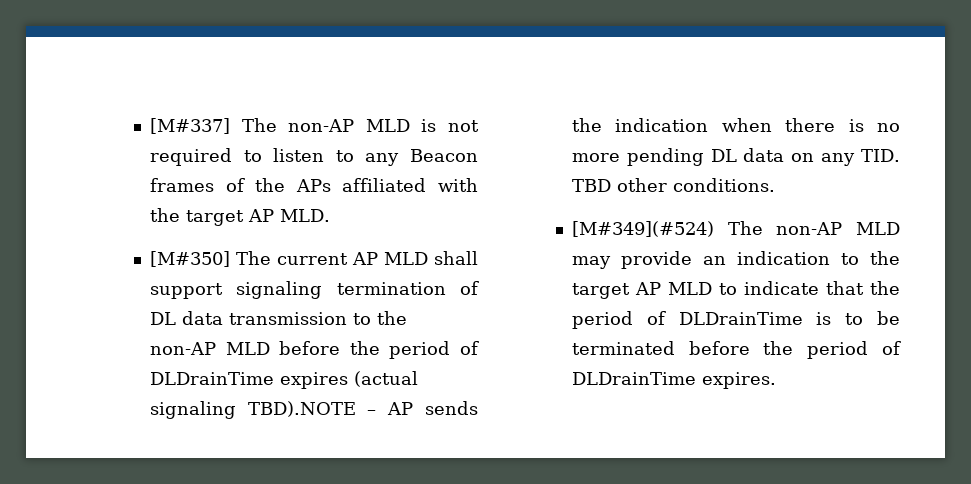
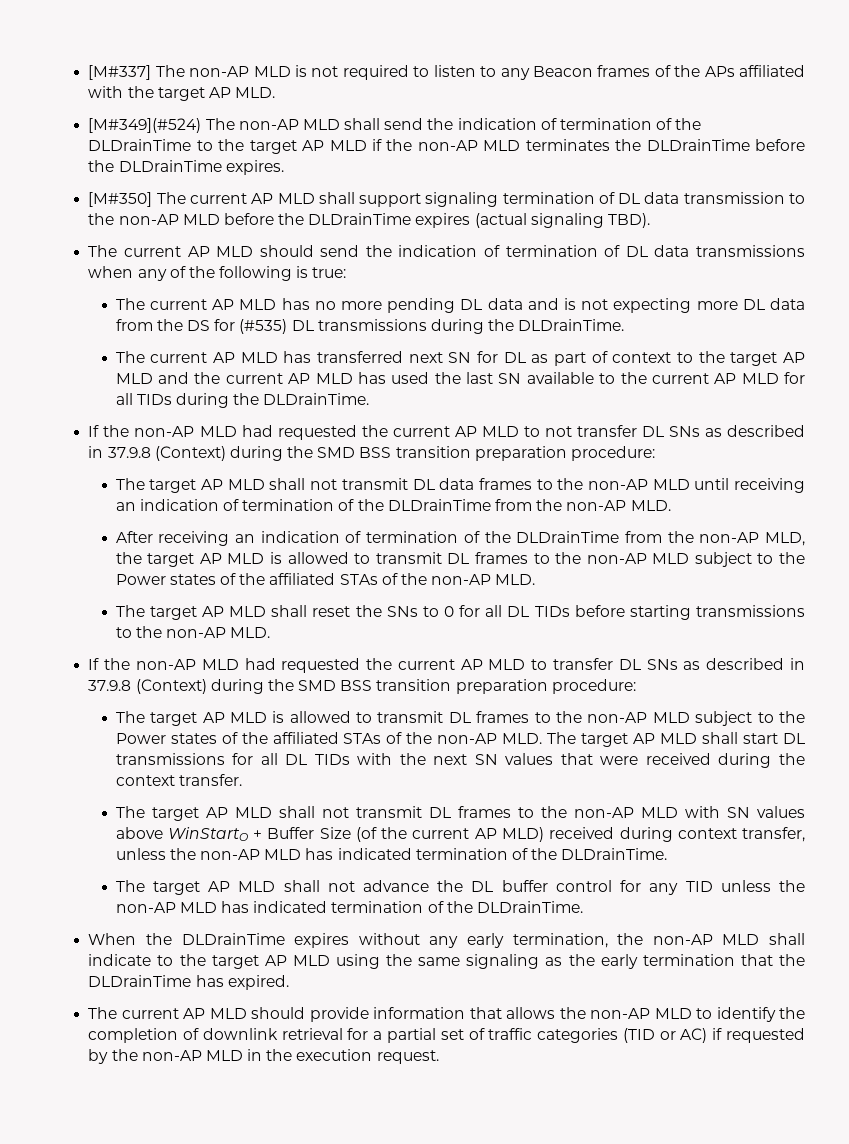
(330, 215) none -> [88,118,702,133] [88,139,805,154] [88,160,284,175] // [M#349](#524) The non-AP MLD shall send the indication of termination of the DLDrainTime to the target AP MLD if the non-AP MLD terminates the DLDrainTime before the DLDrainTime expires.
[389,341,479,359] period of -> (305, 219) none
[247,401,478,417] [571,118,864,132] TBD).NOTE – AP sends the indication when there is -> [608,213,651,228] [88,245,806,257] [88,266,347,281] [115,298,310,310] TBD). // The current AP MLD should send the indication of termination of DL data transmissions when any of the following is true: // The current AP MLD has
[791,149,900,166] [571,178,775,192] [571,221,900,237] [571,251,900,269] [571,281,900,299] [571,311,900,329] [571,341,901,359] [571,372,776,389] on any TID. TBD other conditions. // [M#349](#524) The non-AP MLD may provide an indication to the target AP MLD to indicate that the period of DLDrainTime is to be terminated before the period of DLDrainTime expires. -> [527,298,805,313] [115,319,625,334] [115,351,805,366] [115,372,805,384] [115,393,370,408] [88,425,805,440] [88,446,656,461] [115,478,805,493] [115,499,671,511] [115,531,805,546] [115,552,805,567] [115,573,536,585] [115,605,806,620] [115,626,271,638] [88,658,805,673] [88,679,636,694] [115,711,805,726] [115,732,805,747] [115,753,805,768] [115,774,242,786] [115,806,805,821] [115,827,806,842] [115,848,668,860] [115,880,806,895] [115,901,584,913] [88,933,806,948] [88,954,806,969] [88,975,289,990] [88,1007,805,1022] [88,1028,805,1043] [88,1049,439,1064] and is not expecting more DL data from the DS for (#535) DL transmissions during the DLDrainTime. // The current AP MLD has transferred next SN for DL as part of context to the target AP MLD and the current AP MLD has used the last SN available to the current AP MLD for all TIDs during the DLDrainTime. // If the non-AP MLD had requested the current AP MLD to not transfer DL SNs as described in 37.9.8 (Context) during the SMD BSS transition preparation procedure: // The target AP MLD shall not transmit DL data frames to the non-AP MLD until receiving an indication of termination of the DLDrainTime from the non-AP MLD. // After receiving an indication of termination of the DLDrainTime from the non-AP MLD, the target AP MLD is allowed to transmit DL frames to the non-AP MLD subject to the Power states of the affiliated STAs of the non-AP MLD. // The target AP MLD shall reset the SNs to 0 for all DL TIDs before starting transmissions to the non-AP MLD. // If the non-AP MLD had requested the current AP MLD to transfer DL SNs as described in 37.9.8 (Context) during the SMD BSS transition preparation procedure: // The target AP MLD is allowed to transmit DL frames to the non-AP MLD subject to the Power states of the affiliated STAs of the non-AP MLD. The target AP MLD shall start DL transmissions for all DL TIDs with the next SN values that were received during the context transfer. // The target AP MLD shall not transmit DL frames to the non-AP MLD with SN values above WinStartO + Buffer Size (of the current AP MLD) received during context transfer, unless the non-AP MLD has indicated termination of the DLDrainTime. // The target AP MLD shall not advance the DL buffer control for any TID unless the non-AP MLD has indicated termination of the DLDrainTime. // When the DLDrainTime expires without any early termination, the non-AP MLD shall indicate to the target AP MLD using the same signaling as the early termination that the DLDrainTime has expired. // The current AP MLD should provide information that allows the non-AP MLD to identify the completion of downlink retrieval for a partial set of traffic categories (TID or AC) if requested by the non-AP MLD in the execution request.

